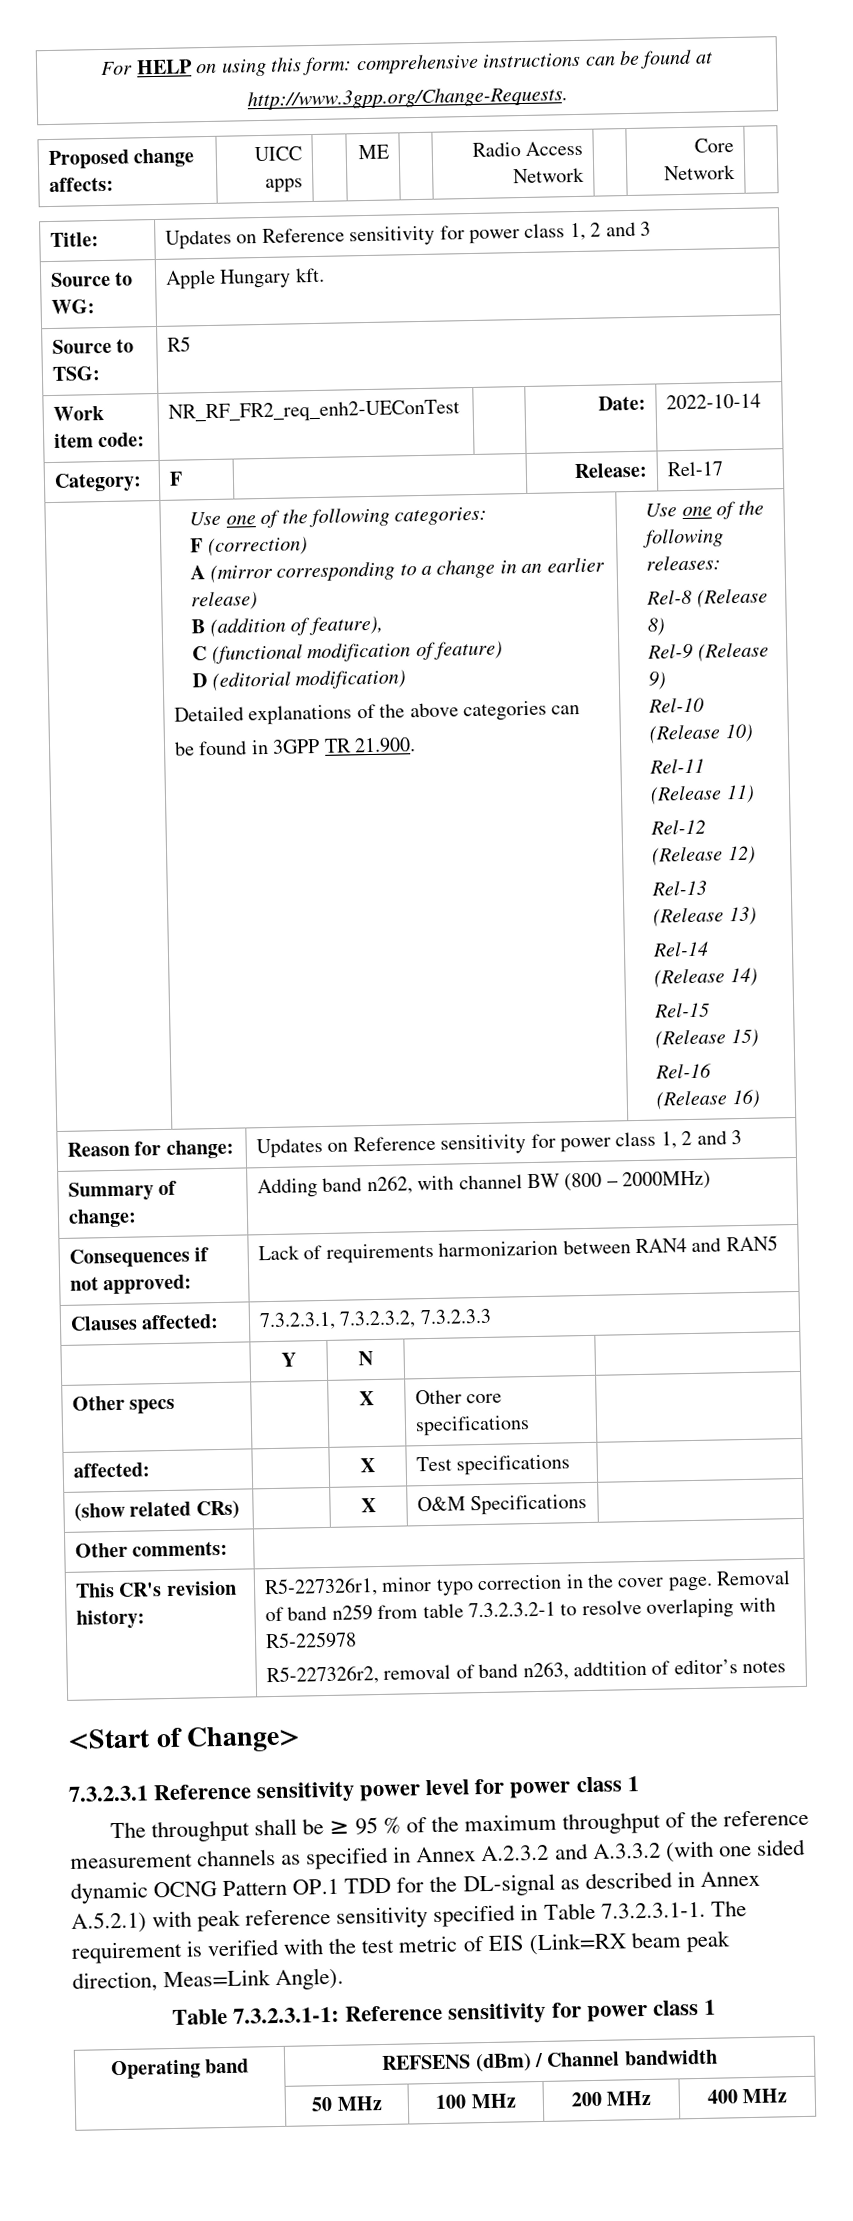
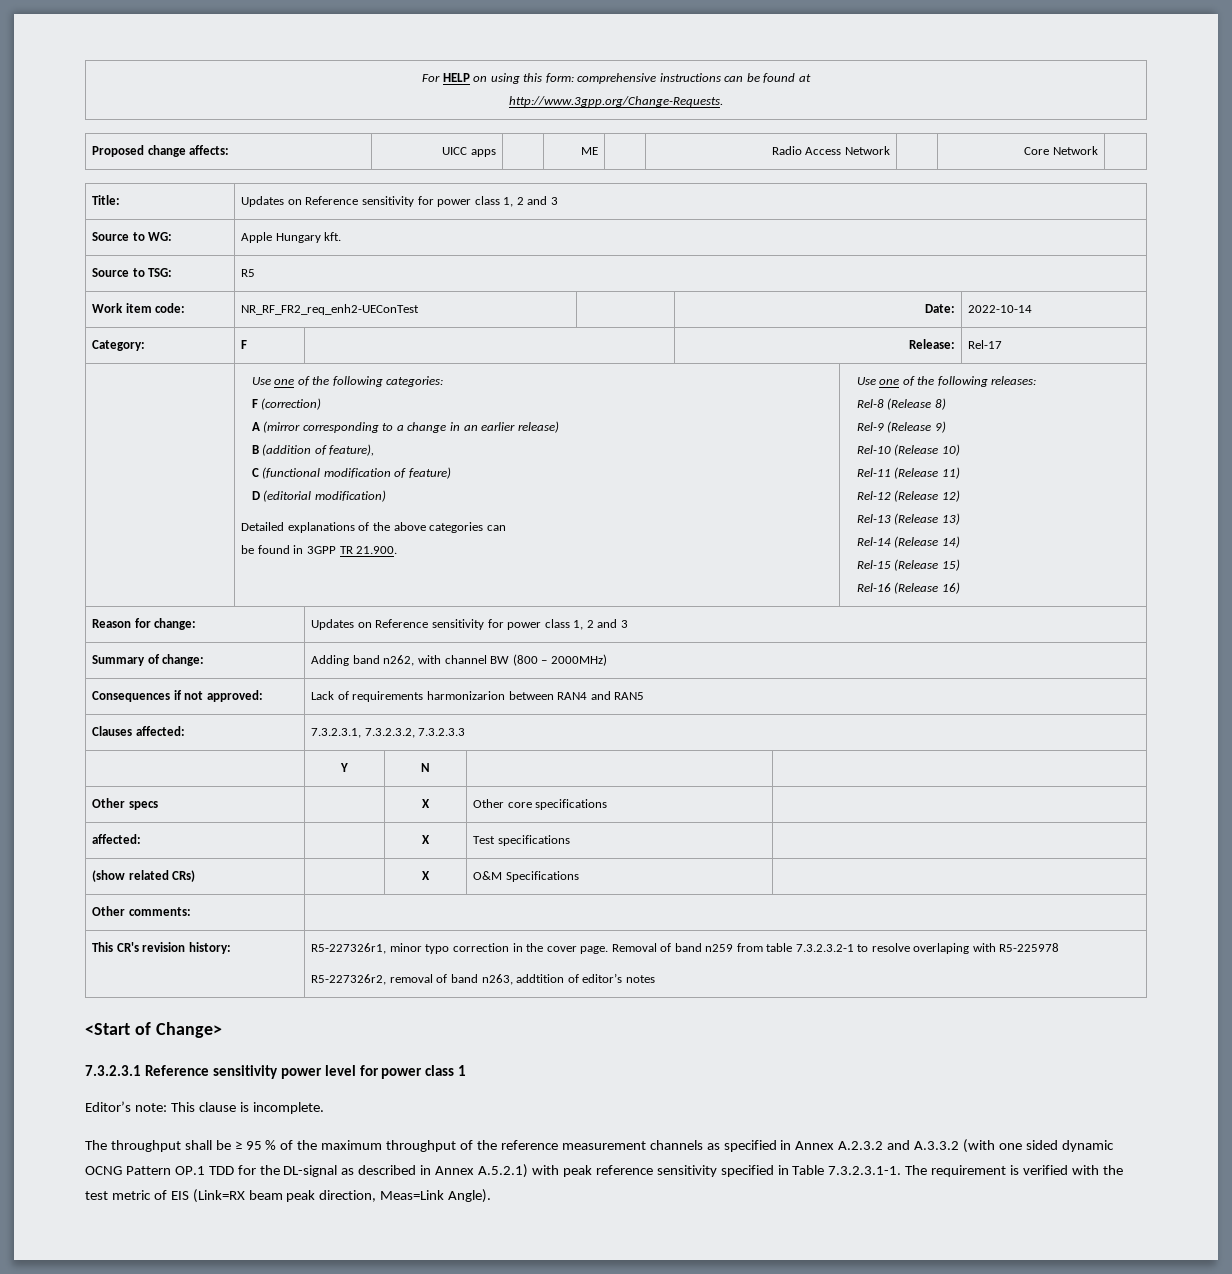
(639, 1784) none -> [85,1101,324,1114] // Editor’s note: This clause is incomplete.
[172,1999,716,2026] [110,2058,250,2080] [381,2049,718,2073] [311,2096,383,2112] [435,2093,516,2110] [570,2090,652,2107] [706,2088,788,2104] // Table 7.3.2.3.1-1: Reference sensitivity for power class 1 // Operating band | REFSENS (dBm) / Channel bandwidth // | 50 MHz | 100 MHz | 200 MHz | 400 MHz -> (492, 1196) none

